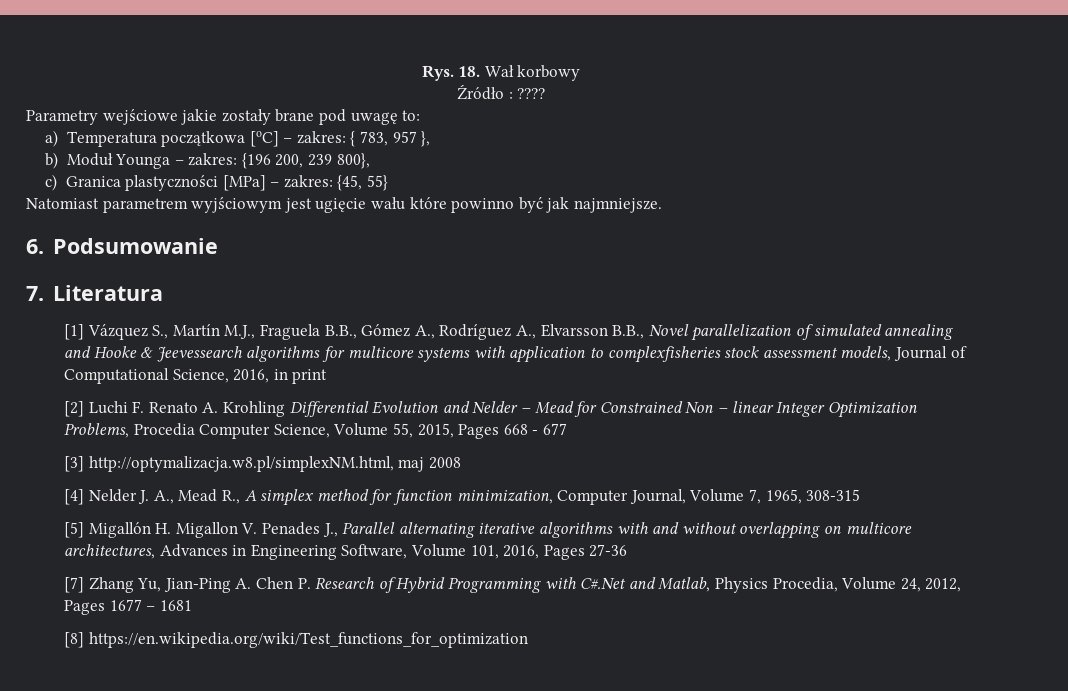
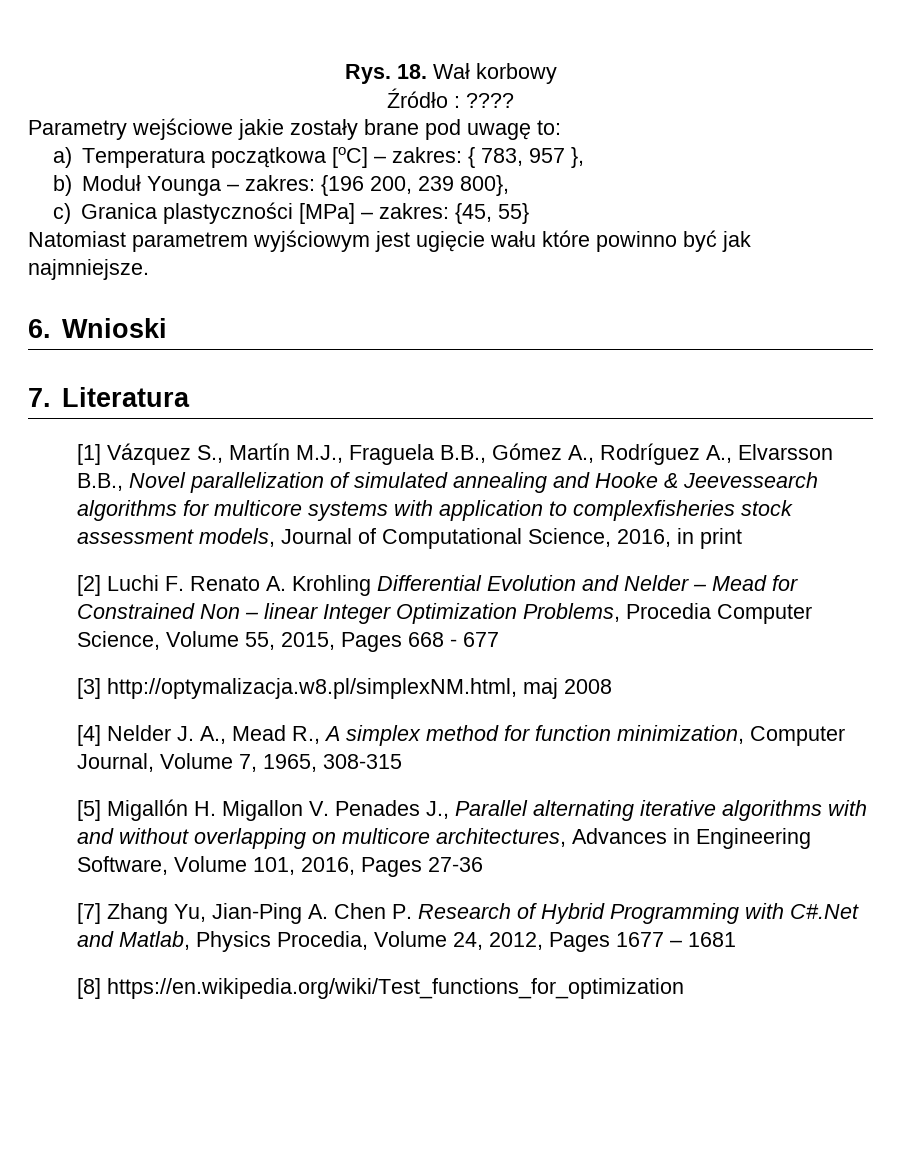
[52,238,218,254] Podsumowanie -> [61,318,167,338] Wnioski

